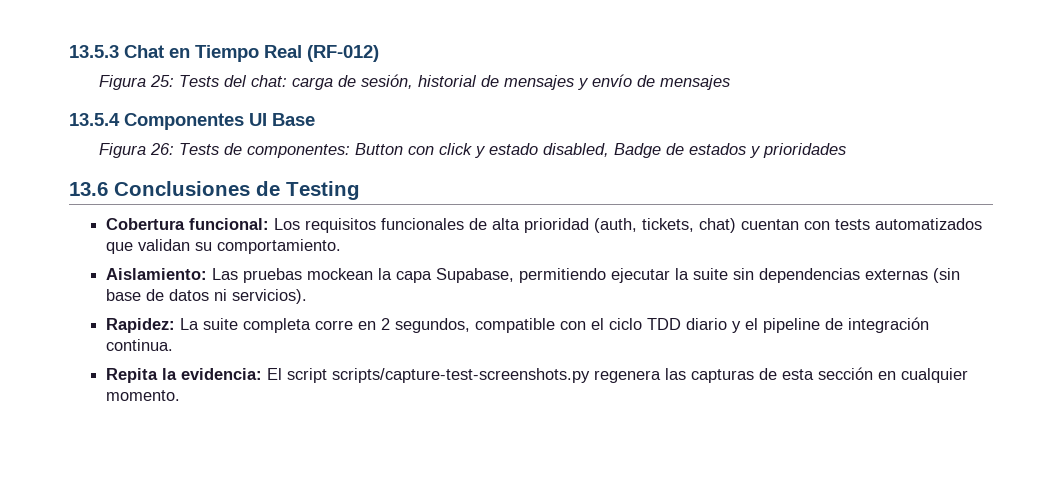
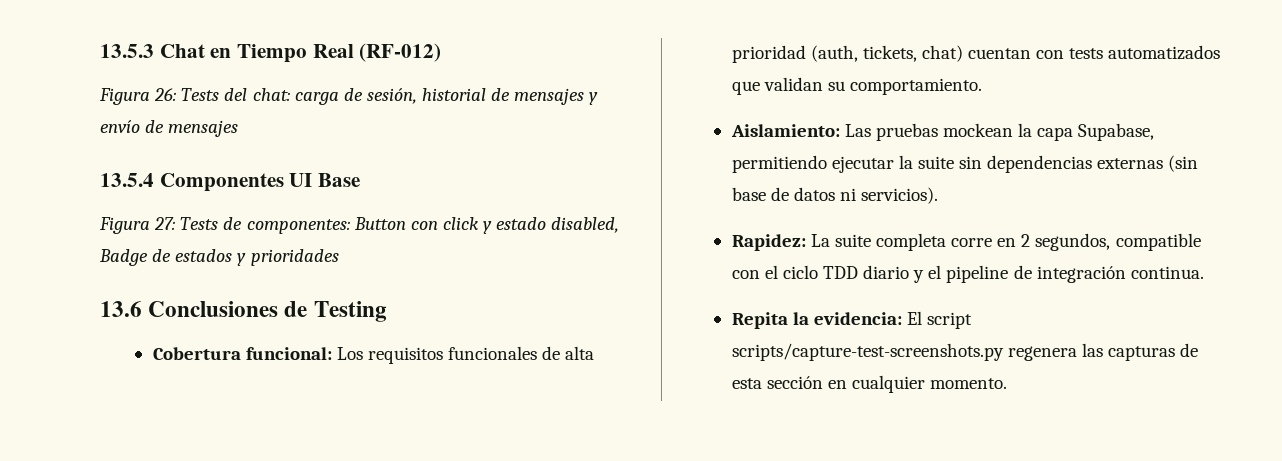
[150,75,175,87] 25: -> [154,88,177,101] 26:
[150,143,175,155] 26: -> [154,217,176,230] 27:

